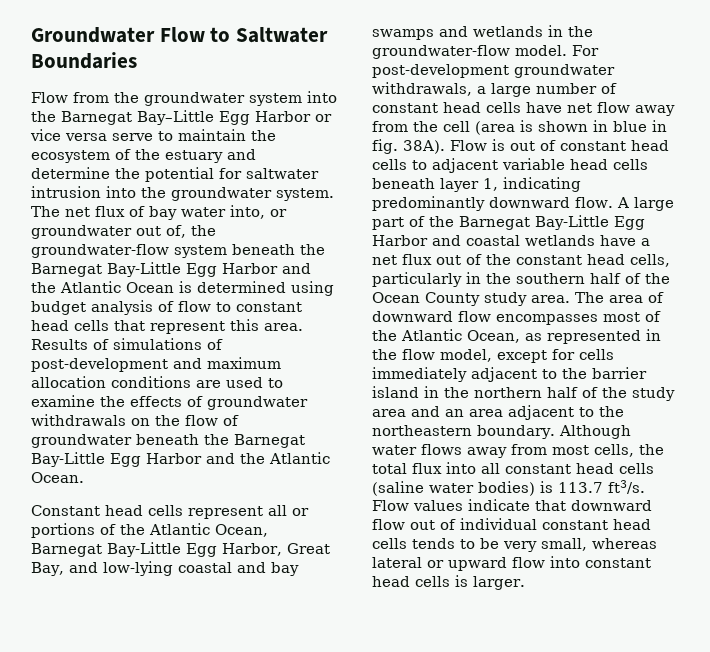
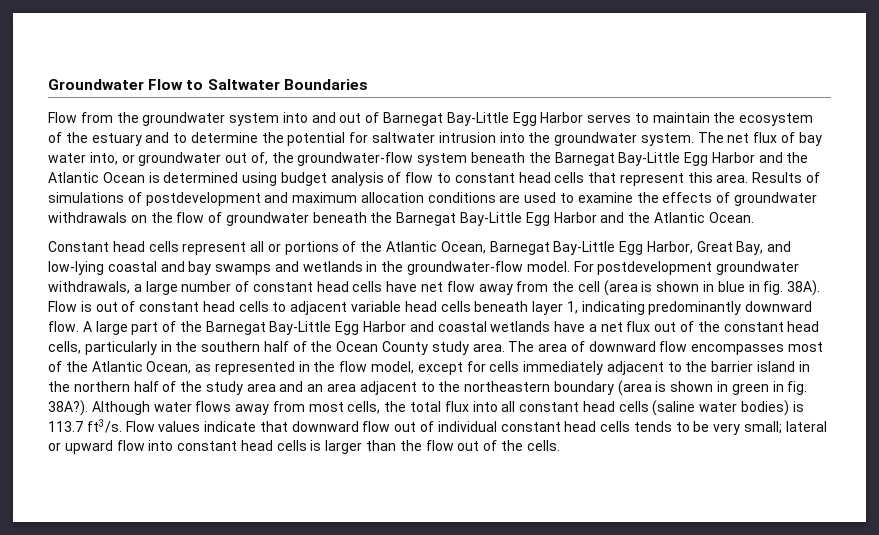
[31,110,332,125] [30,129,153,141] the Barnegat Bay–Little Egg Harbor or vice versa serve -> [311,112,632,126] and out of Barnegat Bay-Little Egg Harbor serves
(256, 154) none -> [173,133,188,143] to
[31,358,168,372] post-development -> [145,192,261,206] postdevelopment
[372,64,509,78] post-development -> [597,261,713,275] postdevelopment
[477,425,555,439] boundary. -> [553,380,808,396] [48,400,88,416] boundary (area is shown in green in fig. 38A?).
[541,538,657,551] small, whereas -> [744,421,783,434] small;
[473,576,525,590] larger. -> [325,440,560,454] larger than the flow out of the cells.

